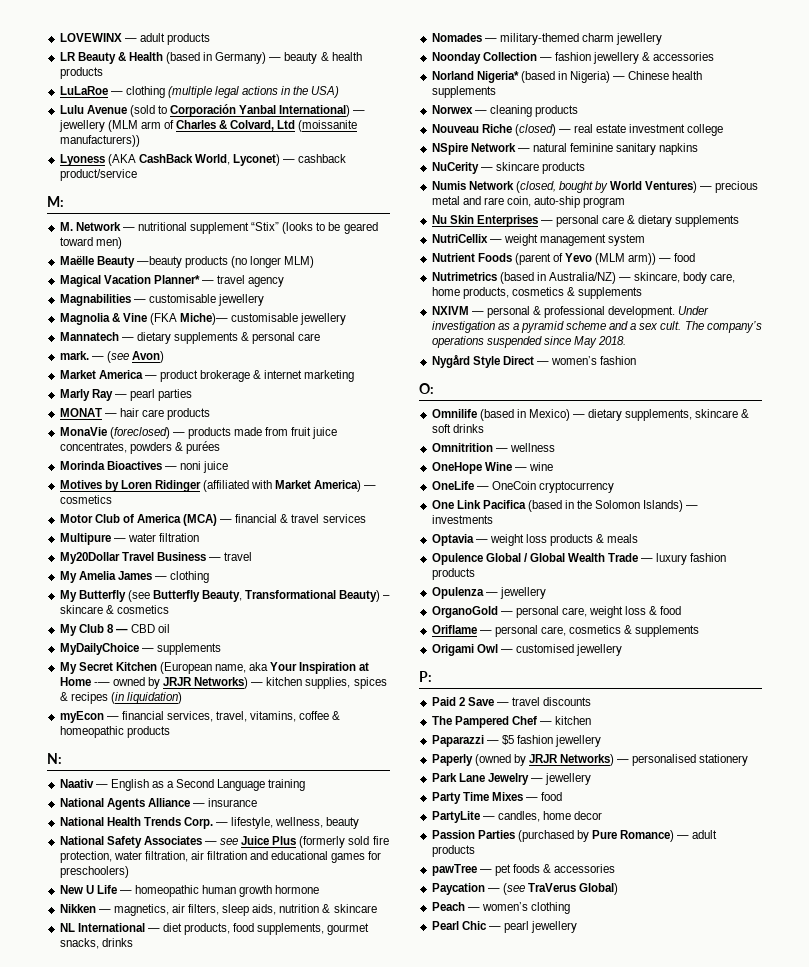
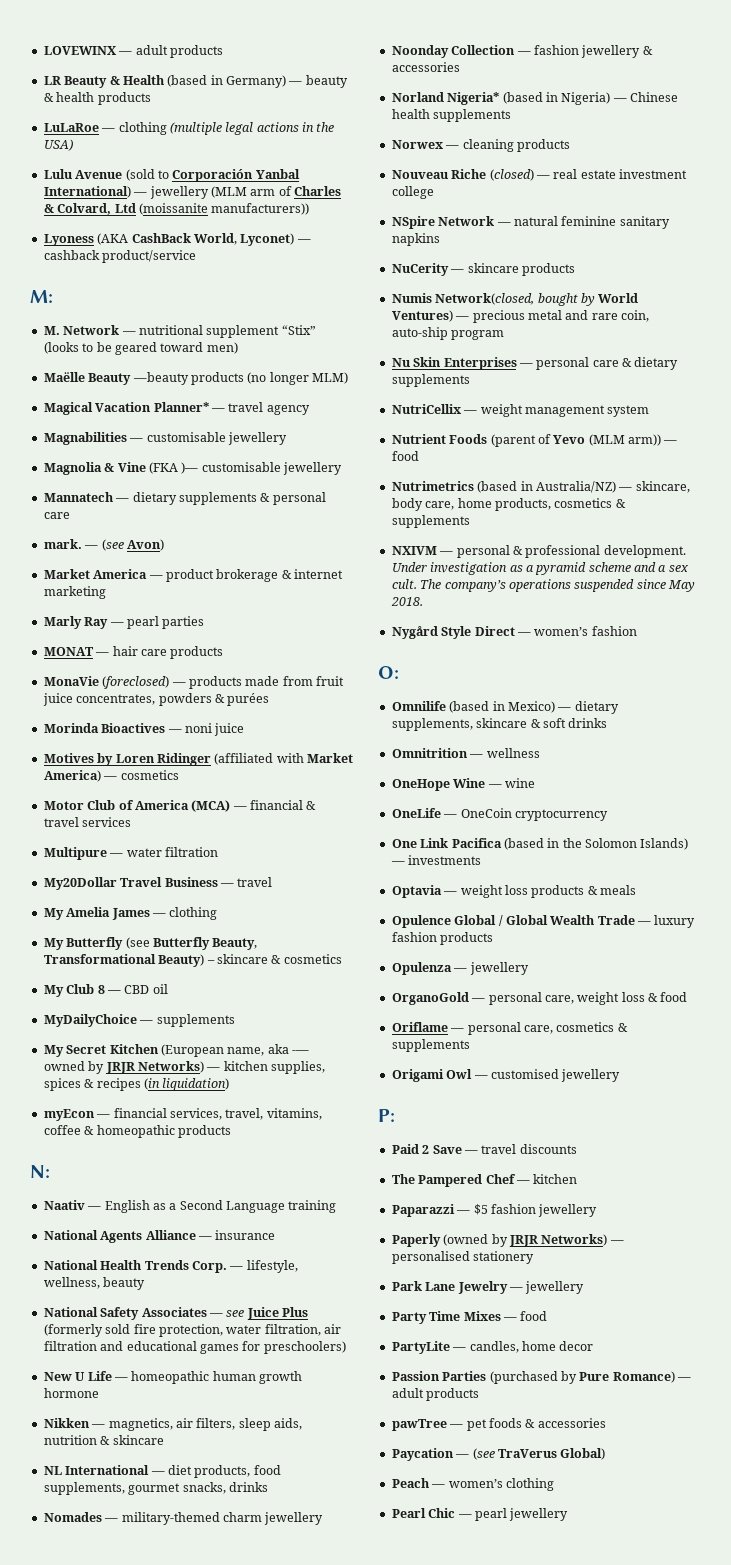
[180,313,229,325] Miche)— -> [181,462,199,474] )—
[270,662,370,674] [59,677,91,686] Your Inspiration at Home -> (289, 1049) none
[468,181,556,193] Network (closed, -> [435,293,535,305] Network(closed,

